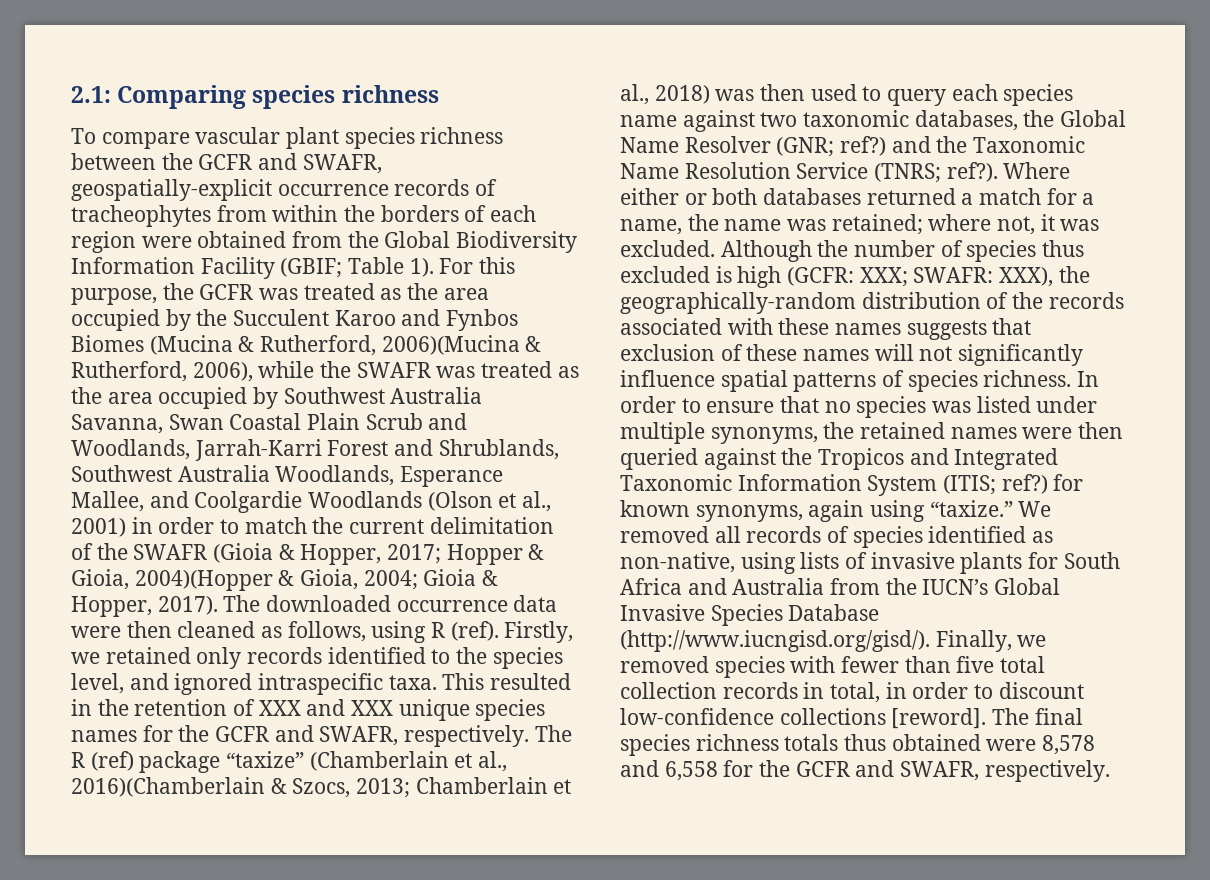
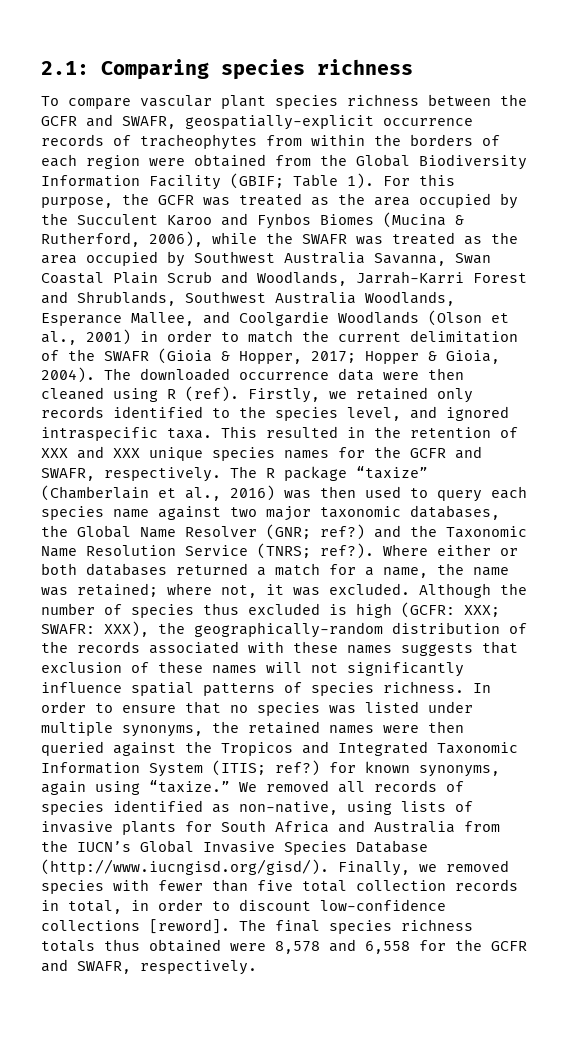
[381,335,542,355] [71,361,187,382] 2006)(Mucina & Rutherford, -> (140, 239) none
[134,569,499,591] [71,596,218,617] 2004)(Hopper & Gioia, 2004; Gioia & Hopper, 2017). -> [41,367,95,383] 2004).
[261,621,366,642] as follows, -> (104, 393) none
[90,751,134,771] (ref) -> (275, 473) none
[71,777,572,798] [620,84,710,105] 2016)(Chamberlain & Szocs, 2013; Chamberlain et al., 2018) -> [230,485,275,501] 2016)
(798, 119) none -> [266,506,311,521] major

